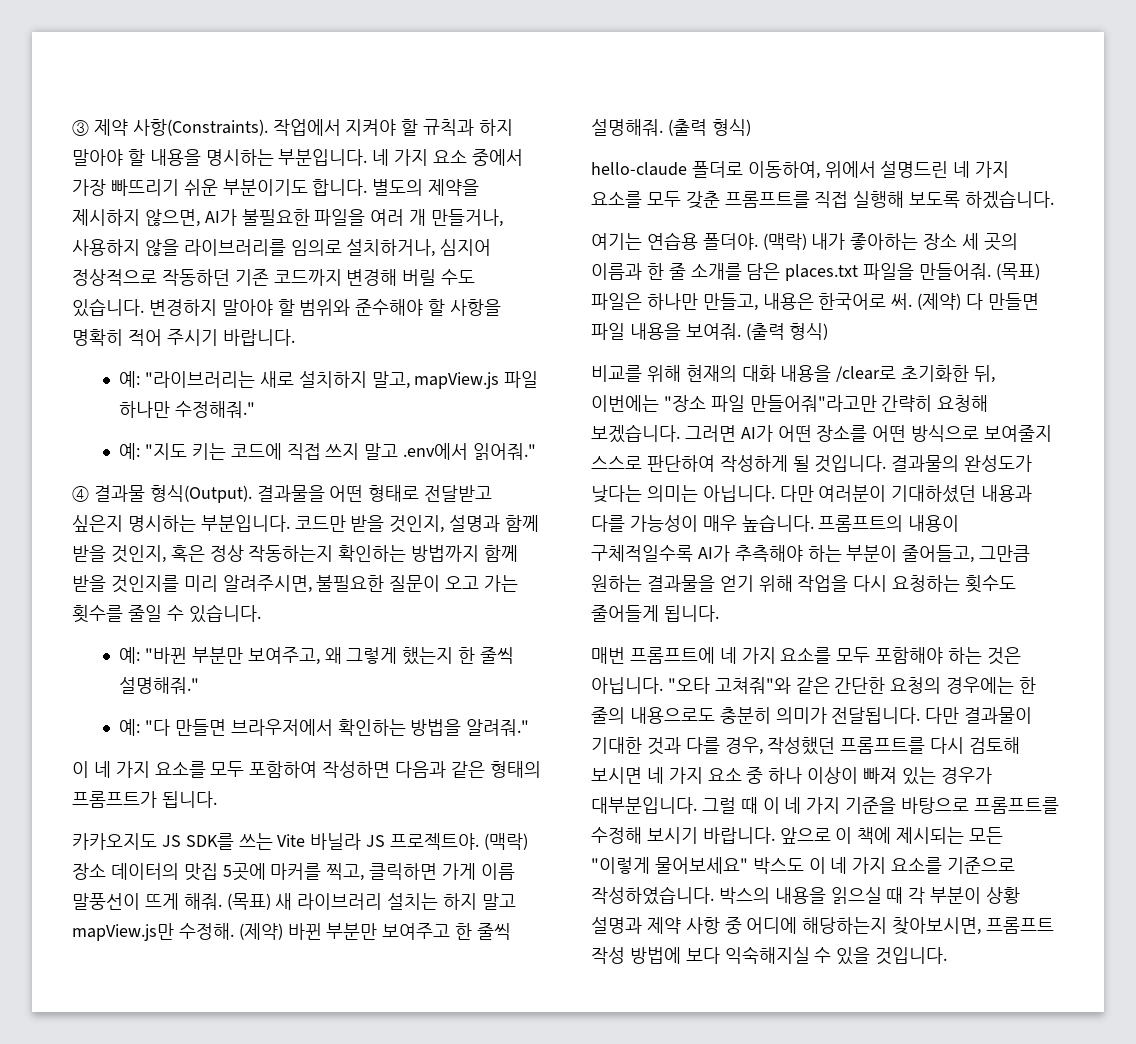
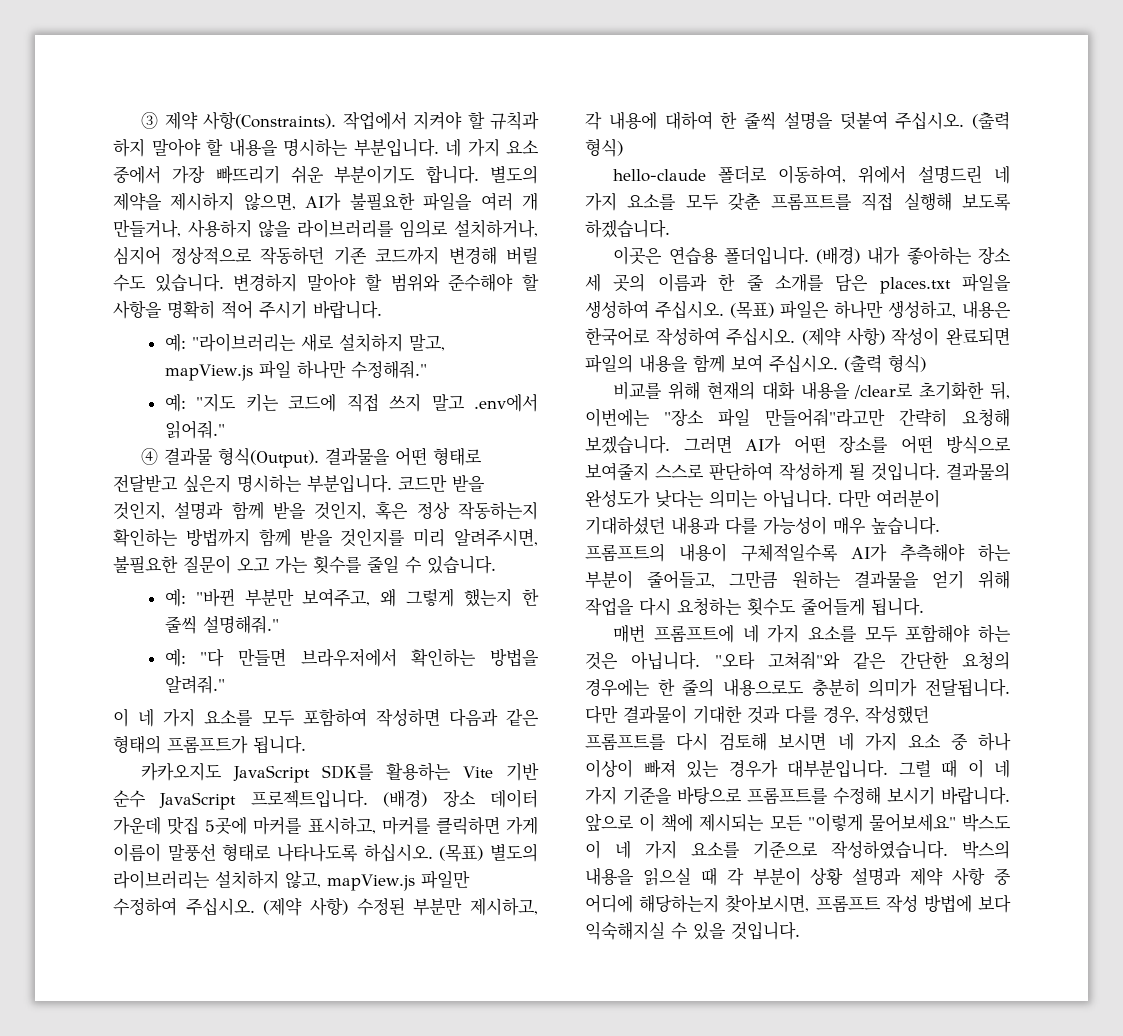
[161,833,528,850] [72,863,515,881] [72,893,516,910] [72,923,512,941] [591,119,663,136] JS SDK를 쓰는 Vite 바닐라 JS 프로젝트야. (맥락) 장소 데이터의 맛집 5곳에 마커를 찍고, 클릭하면 가게 이름 말풍선이 뜨게 해줘. (목표) 새 라이브러리 설치는 하지 말고 mapView.js만 수정해. (제약) 바뀐 부분만 보여주고 한 줄씩 설명해줘. -> [233,763,539,783] [113,789,538,810] [113,816,538,835] [113,843,538,862] [113,870,470,891] [113,897,538,916] [585,111,965,130] JavaScript SDK를 활용하는 Vite 기반 순수 JavaScript 프로젝트입니다. (배경) 장소 데이터 가운데 맛집 5곳에 마커를 표시하고, 마커를 클릭하면 가게 이름이 말풍선 형태로 나타나도록 하십시오. (목표) 별도의 라이브러리는 설치하지 않고, mapView.js 파일만 수정하여 주십시오. (제약 사항) 수정된 부분만 제시하고, 각 내용에 대하여 한 줄씩 설명을 덧붙여 주십시오.
[591,232,807,250] 여기는 연습용 폴더야. (맥락) -> [613,246,861,265] 이곳은 연습용 폴더입니다. (배경)
[919,263,992,280] 만들어줘. -> [585,300,724,319] 생성하여 주십시오.
[702,293,758,311] 만들고, -> [888,300,956,319] 생성하고,
[891,293,1039,310] [591,323,741,340] 써. (제약) 다 만들면 파일 내용을 보여줘. -> [655,327,1010,346] [585,354,838,373] 작성하여 주십시오. (제약 사항) 작성이 완료되면 파일의 내용을 함께 보여 주십시오.

